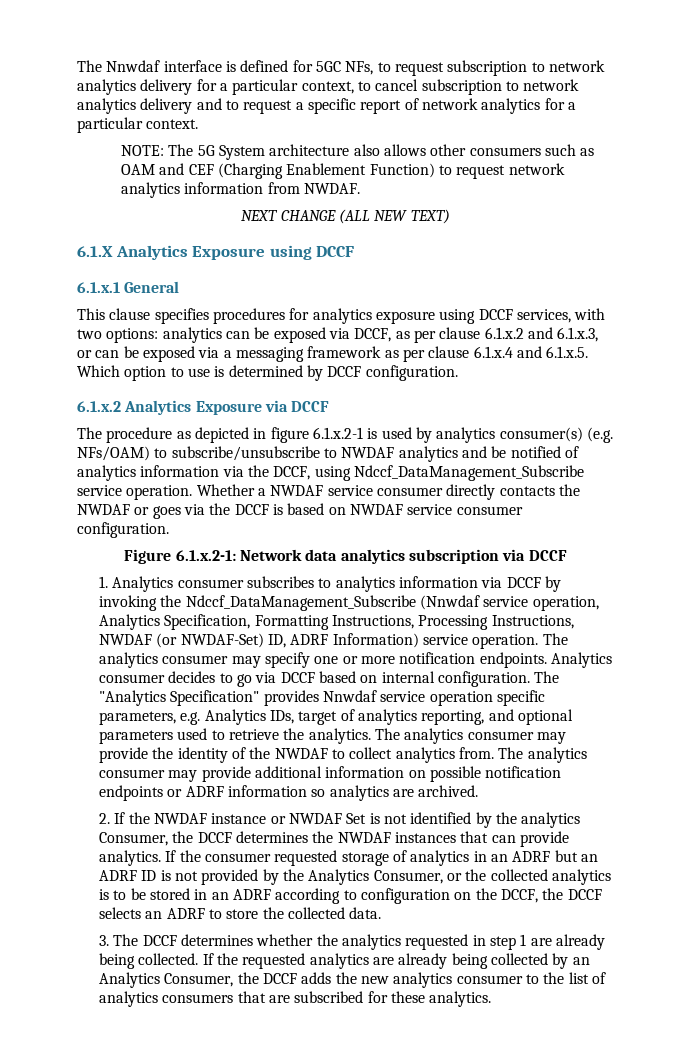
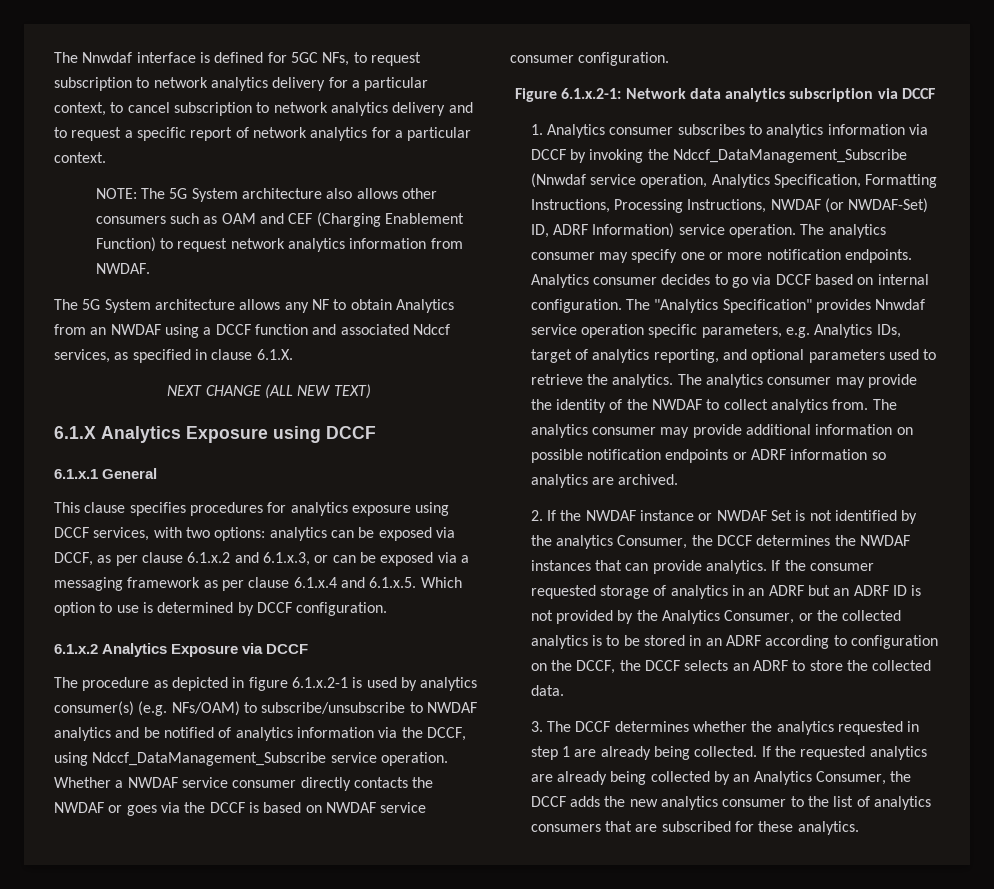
(361, 188) none -> [54,299,454,313] [54,324,450,338] [54,349,293,363] // The 5G System architecture allows any NF to obtain Analytics from an NWDAF using a DCCF function and associated Ndccf services, as specified in clause 6.1.X.

